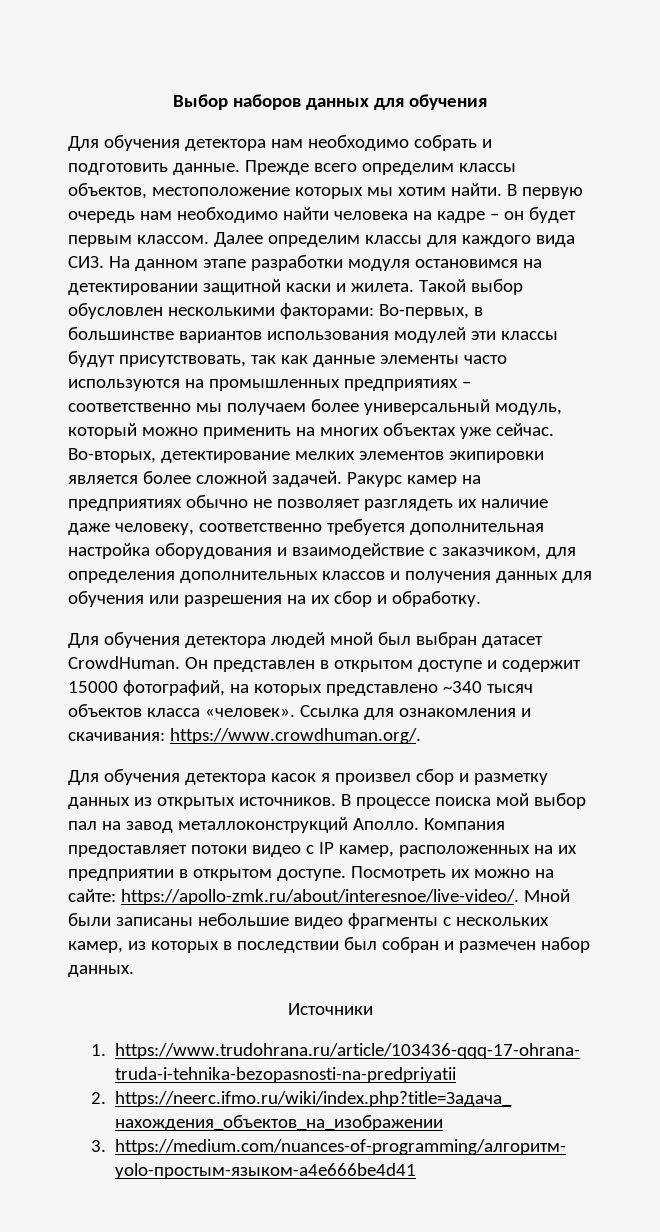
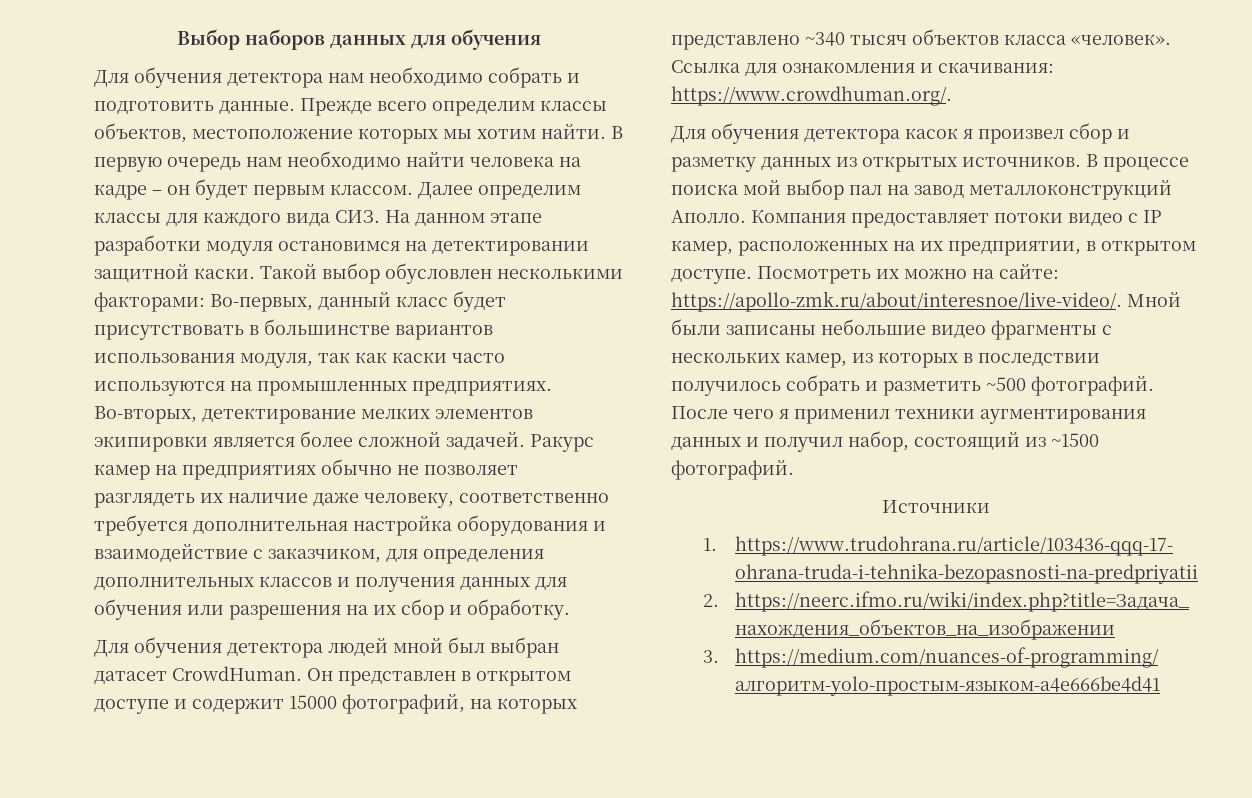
[285,283,414,292] каски и жилета. -> [194,268,255,279] каски.
[473,307,483,316] [68,327,558,343] [68,351,507,367] [68,379,471,391] [68,399,562,415] [68,423,554,439] в большинстве вариантов использования модулей эти классы будут присутствовать, так как данные элементы часто используются на промышленных предприятиях – соответственно мы получаем более универсальный модуль, который можно применить на многих объектах уже сейчас. -> [318,291,506,312] [94,319,493,340] [94,352,505,368] [94,381,552,396] данный класс будет присутствовать в большинстве вариантов использования модуля, так как каски часто используются на промышленных предприятиях.
[68,869,174,881] предприятии -> [948,241,1081,256] предприятии,
[343,937,590,953] [68,965,134,977] был собран и размечен набор данных. -> [671,375,1154,396] [671,406,1146,424] [671,431,1099,452] [671,460,794,480] получилось собрать и разметить ~500 фотографий. После чего я применил техники аугментирования данных и получил набор, состоящий из ~1500 фотографий.

